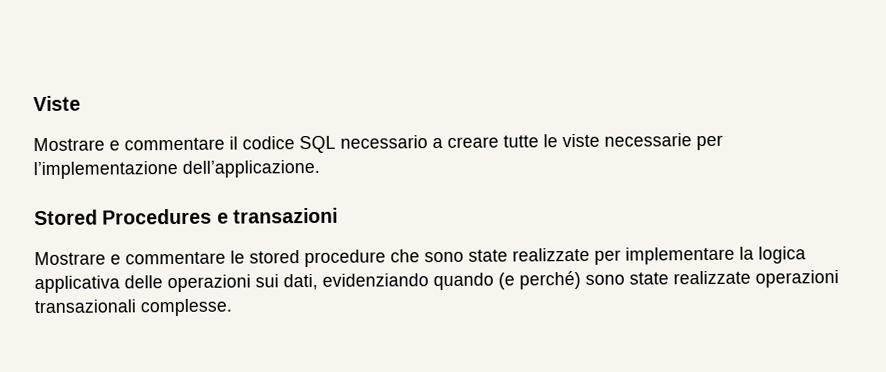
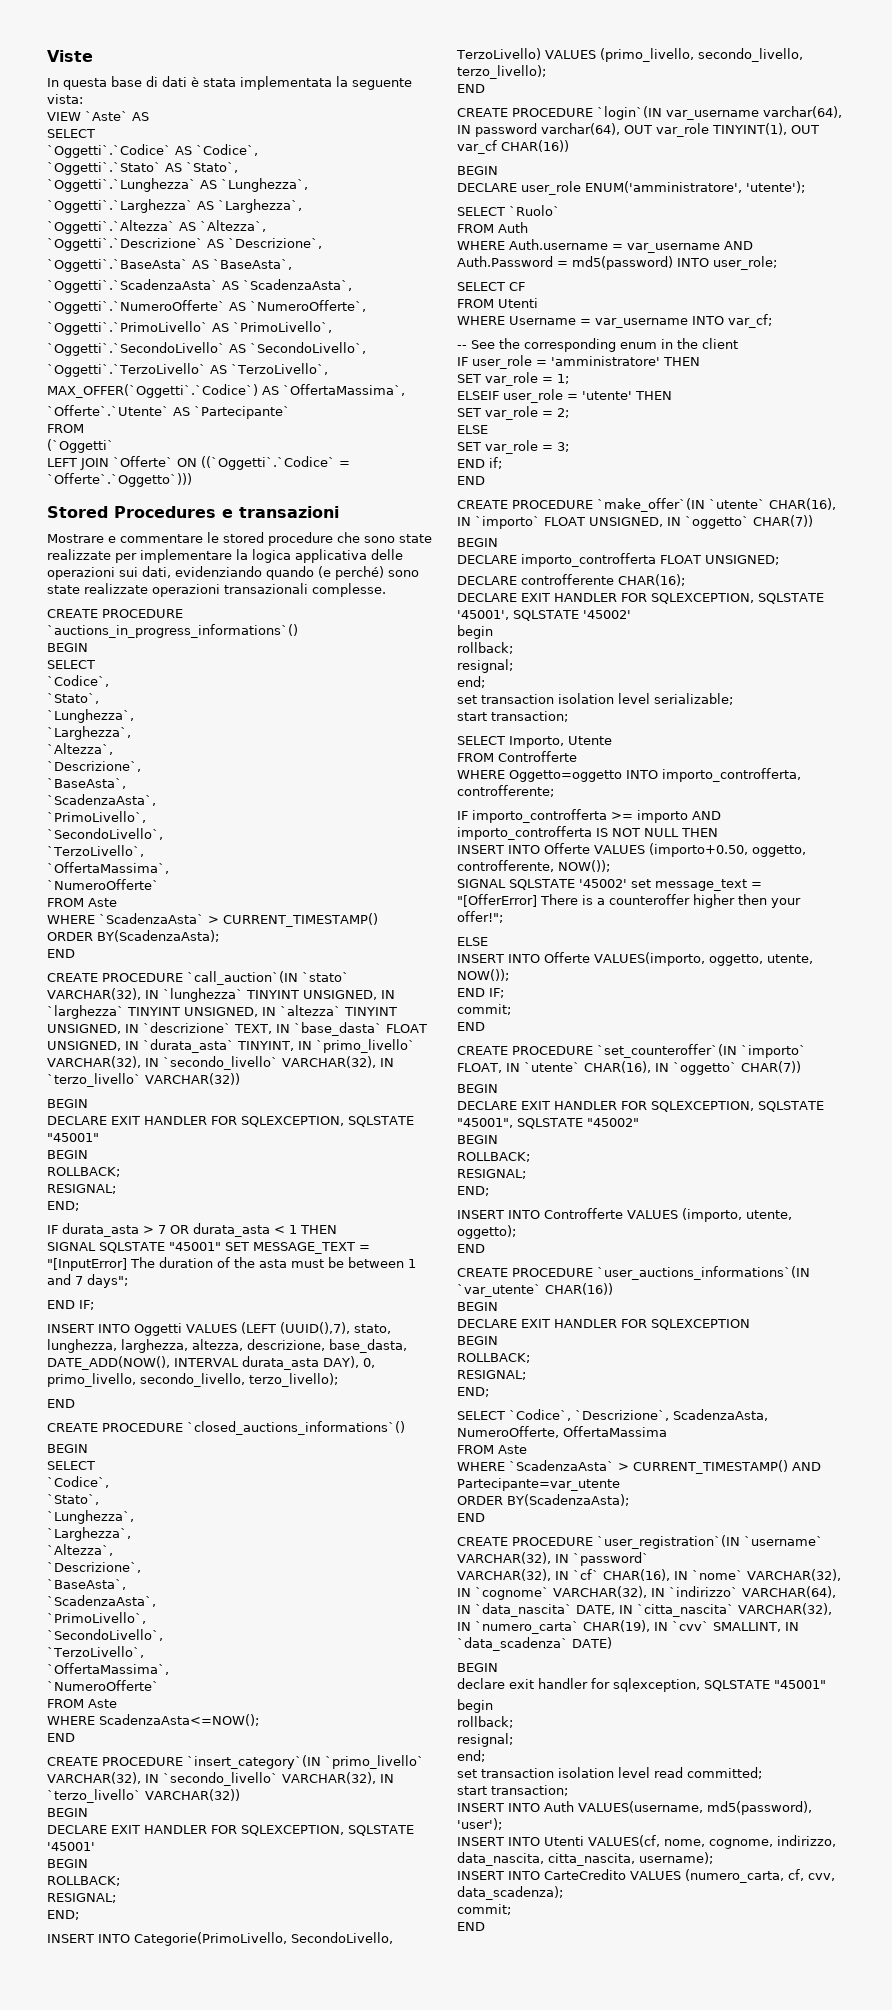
[33,133,723,154] [33,159,320,180] Mostrare e commentare il codice SQL necessario a creare tutte le viste necessarie per l’implementazione dell’applicazione. -> [47,76,412,90] [47,94,83,104] [47,111,149,121] [47,129,95,138] [47,144,258,158] [47,162,238,175] [47,178,308,192] [47,199,302,213] [47,220,266,234] [47,238,322,251] [47,259,292,272] [47,279,352,293] [47,300,366,314] [47,321,332,335] [47,342,366,356] [47,363,328,377] [47,384,405,398] [47,405,290,419] [47,424,84,433] [47,439,114,453] [47,456,350,470] [47,473,192,487] In questa base di dati è stata implementata la seguente vista: // VIEW `Aste` AS // SELECT // `Oggetti`.`Codice` AS `Codice`, // `Oggetti`.`Stato` AS `Stato`, // `Oggetti`.`Lunghezza` AS `Lunghezza`, // `Oggetti`.`Larghezza` AS `Larghezza`, // `Oggetti`.`Altezza` AS `Altezza`, // `Oggetti`.`Descrizione` AS `Descrizione`, // `Oggetti`.`BaseAsta` AS `BaseAsta`, // `Oggetti`.`ScadenzaAsta` AS `ScadenzaAsta`, // `Oggetti`.`NumeroOfferte` AS `NumeroOfferte`, // `Oggetti`.`PrimoLivello` AS `PrimoLivello`, // `Oggetti`.`SecondoLivello` AS `SecondoLivello`, // `Oggetti`.`TerzoLivello` AS `TerzoLivello`, // MAX_OFFER(`Oggetti`.`Codice`) AS `OffertaMassima`, // `Offerte`.`Utente` AS `Partecipante` // FROM // (`Oggetti` // LEFT JOIN `Offerte` ON ((`Oggetti`.`Codice` = `Offerte`.`Oggetto`)))
(232, 307) none -> [47,609,183,618] [47,624,298,638] [47,643,88,652] [47,660,95,669] [47,675,109,687] [47,693,99,704] [47,709,134,723] [47,726,131,740] [47,743,113,755] [47,761,141,772] [47,778,126,789] [47,794,156,806] [47,811,146,823] [47,828,163,840] [47,845,144,857] [47,862,169,874] [47,879,159,890] [47,898,117,907] [47,913,378,927] [47,930,219,942] [47,949,75,958] [47,971,349,985] [47,988,395,1002] [47,1005,397,1019] [47,1022,427,1036] [47,1039,415,1053] [47,1056,394,1070] [47,1073,240,1087] [47,1099,88,1108] [47,1116,414,1127] [47,1133,99,1142] [47,1150,88,1159] [47,1167,120,1177] [47,1184,116,1194] [47,1201,79,1211] [47,1223,337,1237] [47,1242,370,1254] [47,1257,416,1271] [47,1274,128,1288] [47,1300,94,1310] [47,1322,391,1336] [47,1339,407,1353] [47,1356,375,1370] [47,1373,338,1387] [47,1399,75,1408] [47,1421,405,1435] [47,1444,88,1453] [47,1461,95,1470] [47,1476,109,1488] [47,1494,99,1505] [47,1510,134,1524] [47,1527,131,1541] [47,1544,113,1556] [47,1562,141,1573] [47,1579,126,1590] [47,1595,156,1607] [47,1612,146,1624] [47,1629,163,1641] [47,1646,144,1658] [47,1663,169,1675] [47,1680,159,1691] [47,1699,117,1708] [47,1714,259,1726] [47,1733,75,1742] [47,1755,424,1769] [47,1772,394,1786] [47,1789,240,1803] [47,1808,88,1817] [47,1825,414,1836] [47,1842,95,1851] [47,1859,88,1868] [47,1876,120,1886] [47,1893,116,1903] [47,1910,79,1920] [47,1932,393,1946] [456,48,803,62] [457,65,546,79] [457,84,485,93] [457,106,842,120] [457,123,819,137] [457,140,569,154] [457,166,498,175] [457,181,805,195] [457,205,560,216] [457,222,528,233] [457,239,753,253] [457,256,777,270] [457,282,525,291] [457,298,538,308] [457,314,772,328] [457,338,738,352] [457,355,700,369] [457,372,569,386] [457,389,672,403] [457,406,569,420] [457,425,488,434] [457,440,569,454] [457,457,502,469] [457,476,485,485] [457,498,836,512] [457,515,813,529] [457,538,498,547] [457,553,779,567] [457,574,685,586] [457,593,824,604] [457,610,631,621] [457,625,493,639] [457,642,513,654] [457,659,513,673] [457,676,485,688] [457,693,733,705] [457,711,568,722] [457,736,612,748] [457,751,577,762] [457,768,801,782] [457,785,554,797] [457,809,721,823] [457,826,718,840] [457,843,806,857] [457,860,610,872] [457,879,762,891] [457,894,801,908] [457,911,503,923] [457,937,488,946] [457,952,813,966] [457,969,509,981] [457,988,504,998] [457,1004,511,1015] [457,1022,485,1031] [457,1044,806,1058] [457,1061,801,1075] [457,1084,498,1093] [457,1101,824,1112] [457,1118,639,1129] [457,1135,498,1144] [457,1152,530,1162] [457,1169,526,1179] [457,1186,489,1196] [457,1208,792,1222] [457,1225,516,1239] [457,1244,485,1253] [457,1266,810,1280] [457,1283,613,1297] [457,1302,498,1311] [457,1319,750,1330] [457,1336,498,1345] [457,1353,530,1363] [457,1370,526,1380] [457,1387,489,1397] [457,1409,768,1421] [457,1426,667,1438] [457,1445,527,1454] [457,1460,821,1474] [457,1478,620,1491] [457,1494,629,1506] [457,1513,485,1522] [457,1535,823,1549] [457,1552,649,1566] [457,1569,841,1581] [457,1586,836,1600] [457,1603,832,1617] [457,1620,799,1634] [457,1637,612,1651] [457,1663,498,1672] [457,1678,826,1692] [457,1699,493,1713] [457,1716,513,1728] [457,1733,513,1747] [457,1750,485,1762] [457,1767,762,1779] [457,1785,568,1796] [457,1801,812,1815] [457,1818,502,1830] [457,1835,836,1849] [457,1852,713,1866] [457,1869,835,1883] [457,1886,563,1900] [457,1904,511,1915] [457,1922,485,1931] // CREATE PROCEDURE `auctions_in_progress_informations`() // BEGIN // SELECT // `Codice`, // `Stato`, // `Lunghezza`, // `Larghezza`, // `Altezza`, // `Descrizione`, // `BaseAsta`, // `ScadenzaAsta`, // `PrimoLivello`, // `SecondoLivello`, // `TerzoLivello`, // `OffertaMassima`, // `NumeroOfferte` // FROM Aste // WHERE `ScadenzaAsta` > CURRENT_TIMESTAMP() // ORDER BY(ScadenzaAsta); // END // CREATE PROCEDURE `call_auction`(IN `stato` VARCHAR(32), IN `lunghezza` TINYINT UNSIGNED, IN `larghezza` TINYINT UNSIGNED, IN `altezza` TINYINT UNSIGNED, IN `descrizione` TEXT, IN `base_dasta` FLOAT UNSIGNED, IN `durata_asta` TINYINT, IN `primo_livello` VARCHAR(32), IN `secondo_livello` VARCHAR(32), IN `terzo_livello` VARCHAR(32)) // BEGIN // DECLARE EXIT HANDLER FOR SQLEXCEPTION, SQLSTATE "45001" // BEGIN // ROLLBACK; // RESIGNAL; // END; // IF durata_asta > 7 OR durata_asta < 1 THEN // SIGNAL SQLSTATE "45001" SET MESSAGE_TEXT = "[InputError] The duration of the asta must be between 1 and 7 days"; // END IF; // INSERT INTO Oggetti VALUES (LEFT (UUID(),7), stato, lunghezza, larghezza, altezza, descrizione, base_dasta, DATE_ADD(NOW(), INTERVAL durata_asta DAY), 0, primo_livello, secondo_livello, terzo_livello); // END // CREATE PROCEDURE `closed_auctions_informations`() // BEGIN // SELECT // `Codice`, // `Stato`, // `Lunghezza`, // `Larghezza`, // `Altezza`, // `Descrizione`, // `BaseAsta`, // `ScadenzaAsta`, // `PrimoLivello`, // `SecondoLivello`, // `TerzoLivello`, // `OffertaMassima`, // `NumeroOfferte` // FROM Aste // WHERE ScadenzaAsta<=NOW(); // END // CREATE PROCEDURE `insert_category`(IN `primo_livello` VARCHAR(32), IN `secondo_livello` VARCHAR(32), IN `terzo_livello` VARCHAR(32)) // BEGIN // DECLARE EXIT HANDLER FOR SQLEXCEPTION, SQLSTATE '45001' // BEGIN // ROLLBACK; // RESIGNAL; // END; // INSERT INTO Categorie(PrimoLivello, SecondoLivello, TerzoLivello) VALUES (primo_livello, secondo_livello, terzo_livello); // END // CREATE PROCEDURE `login`(IN var_username varchar(64), IN password varchar(64), OUT var_role TINYINT(1), OUT var_cf CHAR(16)) // BEGIN // DECLARE user_role ENUM('amministratore', 'utente'); // SELECT `Ruolo` // FROM Auth // WHERE Auth.username = var_username AND Auth.Password = md5(password) INTO user_role; // SELECT CF // FROM Utenti // WHERE Username = var_username INTO var_cf; // -- See the corresponding enum in the client // IF user_role = 'amministratore' THEN // SET var_role = 1; // ELSEIF user_role = 'utente' THEN // SET var_role = 2; // ELSE // SET var_role = 3; // END if; // END // CREATE PROCEDURE `make_offer`(IN `utente` CHAR(16), IN `importo` FLOAT UNSIGNED, IN `oggetto` CHAR(7)) // BEGIN // DECLARE importo_controfferta FLOAT UNSIGNED; // DECLARE controfferente CHAR(16); // DECLARE EXIT HANDLER FOR SQLEXCEPTION, SQLSTATE '45001', SQLSTATE '45002' // begin // rollback; // resignal; // end; // set transaction isolation level serializable; // start transaction; // SELECT Importo, Utente // FROM Controfferte // WHERE Oggetto=oggetto INTO importo_controfferta, controfferente; // IF importo_controfferta >= importo AND importo_controfferta IS NOT NULL THEN // INSERT INTO Offerte VALUES (importo+0.50, oggetto, controfferente, NOW()); // SIGNAL SQLSTATE '45002' set message_text = "[OfferError] There is a counteroffer higher then your offer!"; // ELSE // INSERT INTO Offerte VALUES(importo, oggetto, utente, NOW()); // END IF; // commit; // END // CREATE PROCEDURE `set_counteroffer`(IN `importo` FLOAT, IN `utente` CHAR(16), IN `oggetto` CHAR(7)) // BEGIN // DECLARE EXIT HANDLER FOR SQLEXCEPTION, SQLSTATE "45001", SQLSTATE "45002" // BEGIN // ROLLBACK; // RESIGNAL; // END; // INSERT INTO Controfferte VALUES (importo, utente, oggetto); // END // CREATE PROCEDURE `user_auctions_informations`(IN `var_utente` CHAR(16)) // BEGIN // DECLARE EXIT HANDLER FOR SQLEXCEPTION // BEGIN // ROLLBACK; // RESIGNAL; // END; // SELECT `Codice`, `Descrizione`, ScadenzaAsta, NumeroOfferte, OffertaMassima // FROM Aste // WHERE `ScadenzaAsta` > CURRENT_TIMESTAMP() AND Partecipante=var_utente // ORDER BY(ScadenzaAsta); // END // CREATE PROCEDURE `user_registration`(IN `username` VARCHAR(32), IN `password` // VARCHAR(32), IN `cf` CHAR(16), IN `nome` VARCHAR(32), IN `cognome` VARCHAR(32), IN `indirizzo` VARCHAR(64), IN `data_nascita` DATE, IN `citta_nascita` VARCHAR(32), IN `numero_carta` CHAR(19), IN `cvv` SMALLINT, IN `data_scadenza` DATE) // BEGIN // declare exit handler for sqlexception, SQLSTATE "45001" // begin // rollback; // resignal; // end; // set transaction isolation level read committed; // start transaction; // INSERT INTO Auth VALUES(username, md5(password), 'user'); // INSERT INTO Utenti VALUES(cf, nome, cognome, indirizzo, data_nascita, citta_nascita, username); // INSERT INTO CarteCredito VALUES (numero_carta, cf, cvv, data_scadenza); // commit; // END

